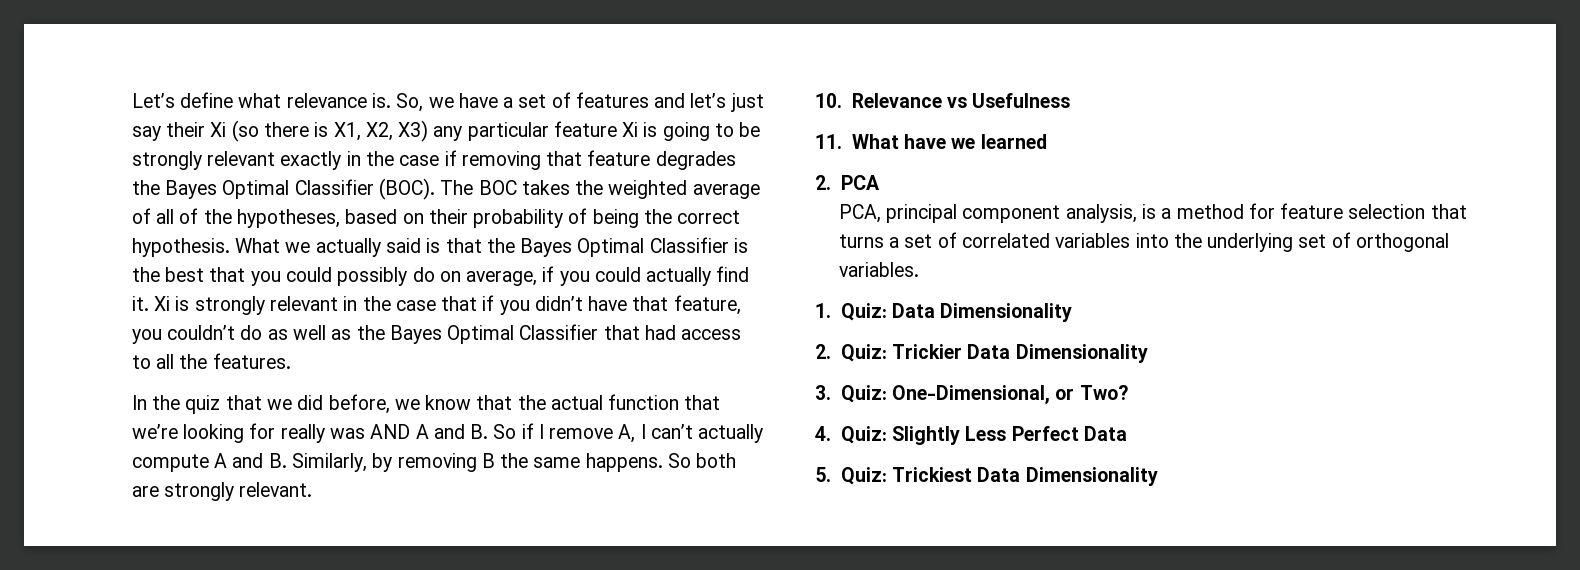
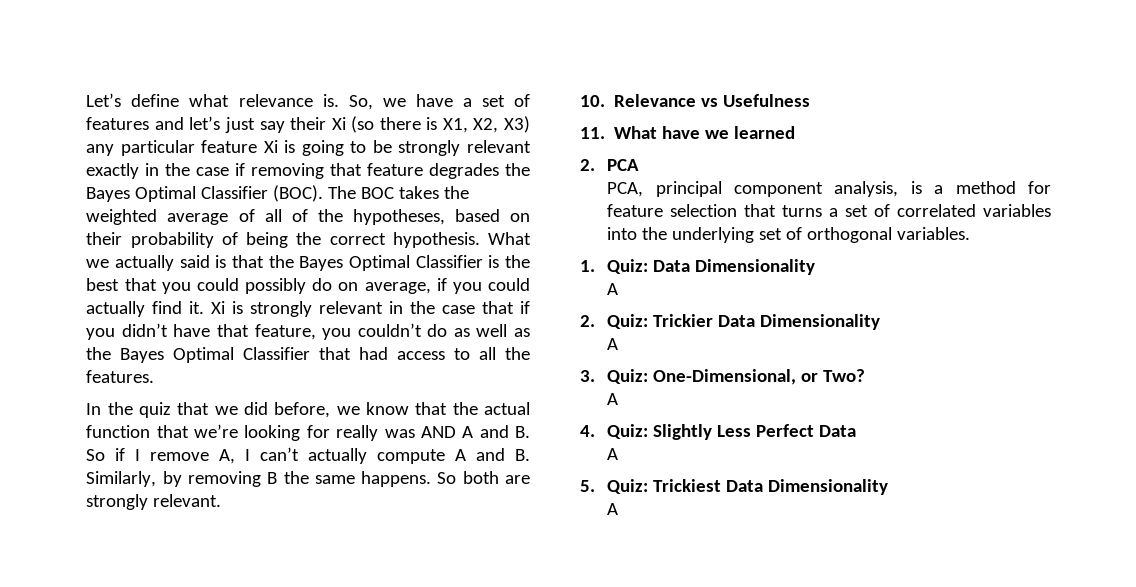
(1073, 312) none -> [607,283,619,295] // A
(1148, 353) none -> [607,338,619,350] // A
(1128, 392) none -> [607,393,619,405] // A
(1127, 433) none -> [607,448,619,460] // A
(1158, 476) none -> [607,503,619,515] // A

